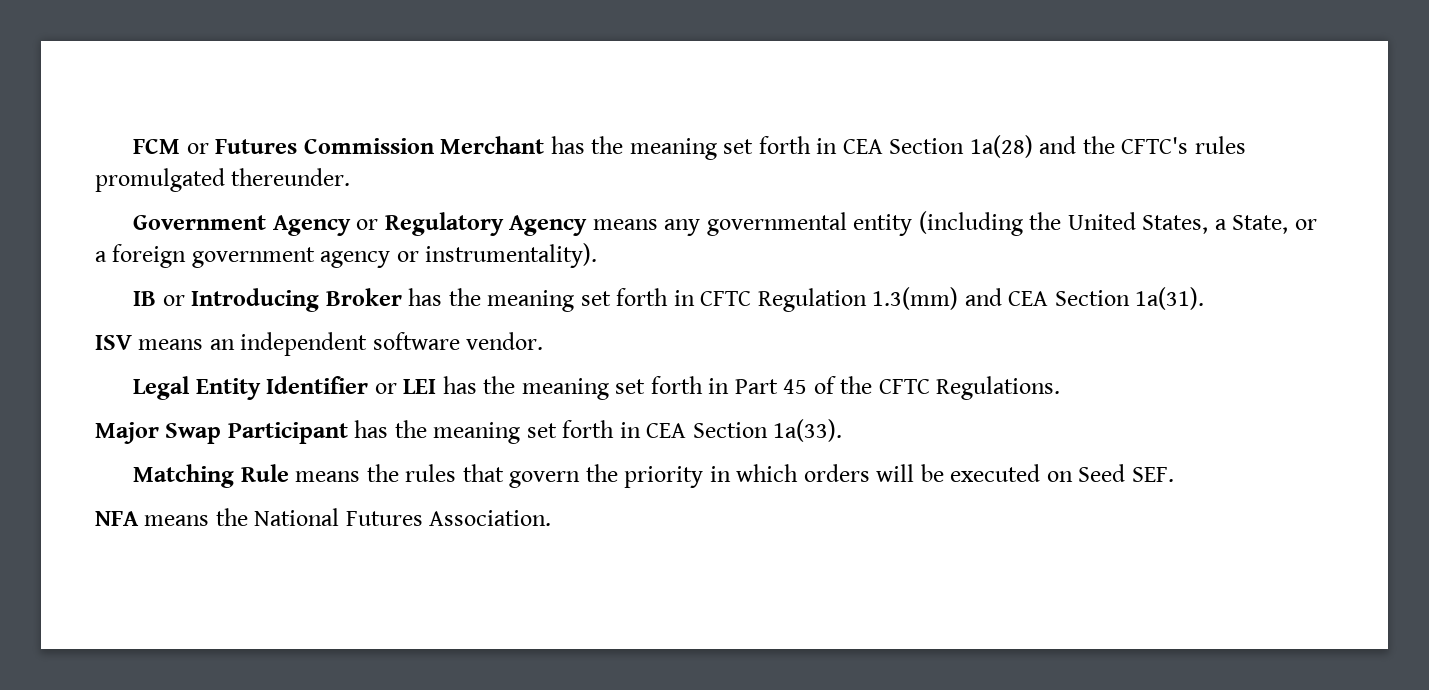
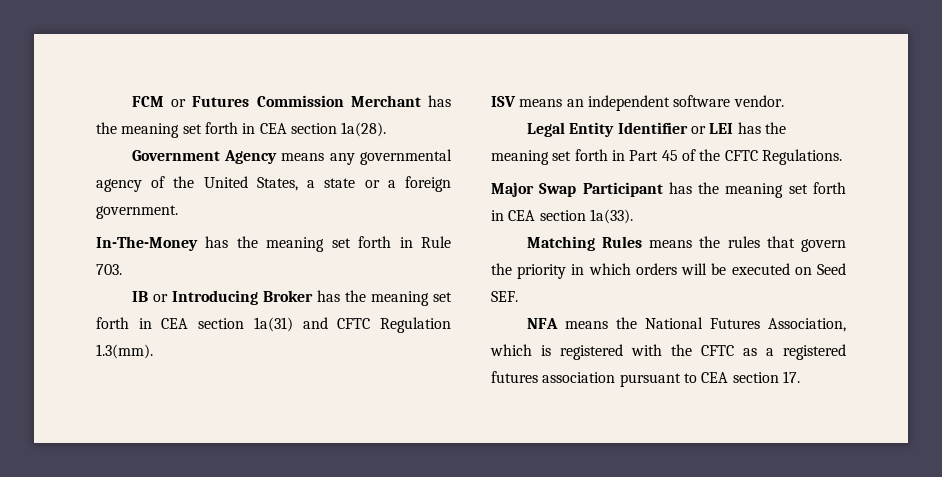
[889,135,1246,158] [95,168,351,192] Section 1a(28) and the CFTC's rules promulgated thereunder. -> [290,122,387,137] section 1a(28).
[356,212,588,236] or Regulatory Agency -> (278, 157) none
[853,211,1023,236] entity (including -> [96,176,166,192] agency of
[1232,215,1289,234] State, -> [324,178,356,188] state
[191,243,598,268] government agency or instrumentality). -> [96,205,178,219] [96,236,451,252] [96,264,122,275] government. // In-The-Money has the meaning set forth in Rule 703.
[700,287,1205,312] CFTC Regulation 1.3(mm) and CEA Section 1a(31). -> [161,317,452,333] [96,344,153,359] CEA section 1a(31) and CFTC Regulation 1.3(mm).
[692,422,768,438] Section -> [539,210,586,221] section
[240,464,289,482] Rule -> [602,236,643,248] Rules
[429,510,552,526] Association. -> [768,318,846,332] [490,344,846,360] [491,371,800,387] Association, which is registered with the CFTC as a registered futures association pursuant to CEA section 17.

